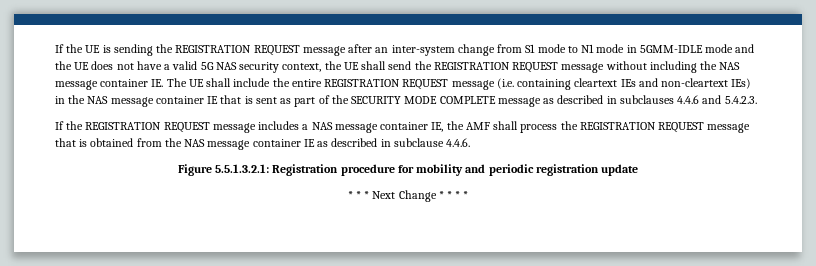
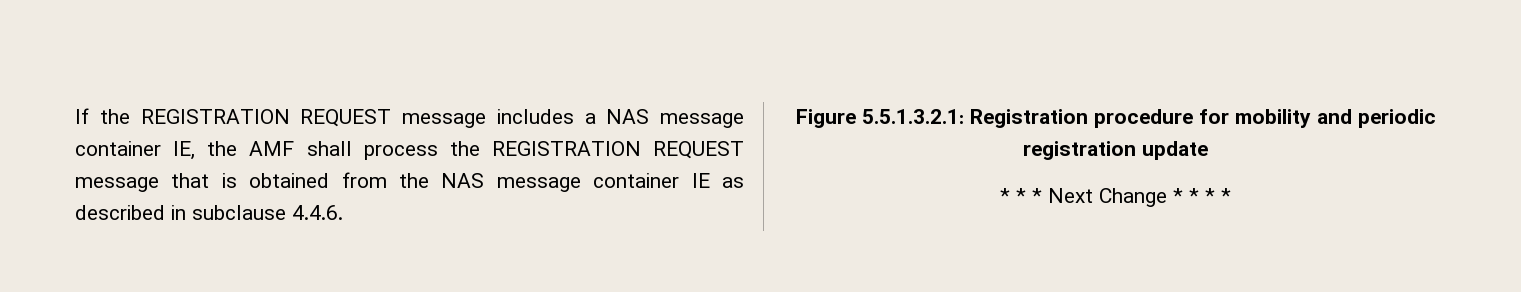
[55,44,755,56] [55,61,741,73] [55,78,752,90] [55,95,757,107] [55,121,84,130] If the UE is sending the REGISTRATION REQUEST message after an inter-system change from S1 mode to N1 mode in 5GMM-IDLE mode and the UE does not have a valid 5G NAS security context, the UE shall send the REGISTRATION REQUEST message without including the NAS message container IE. The UE shall include the entire REGISTRATION REQUEST message (i.e. containing cleartext IEs and non-cleartext IEs) in the NAS message container IE that is sent as part of the SECURITY MODE COMPLETE message as described in subclauses 4.4.6 and 5.4.2.3. // If the -> [75,108,130,124] If the

